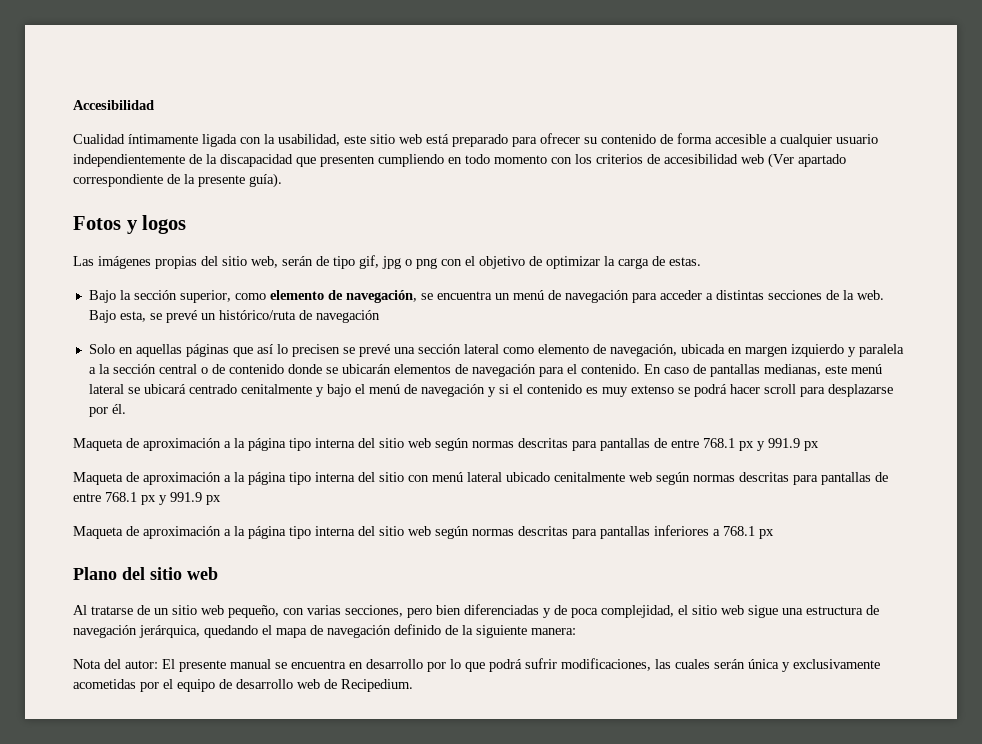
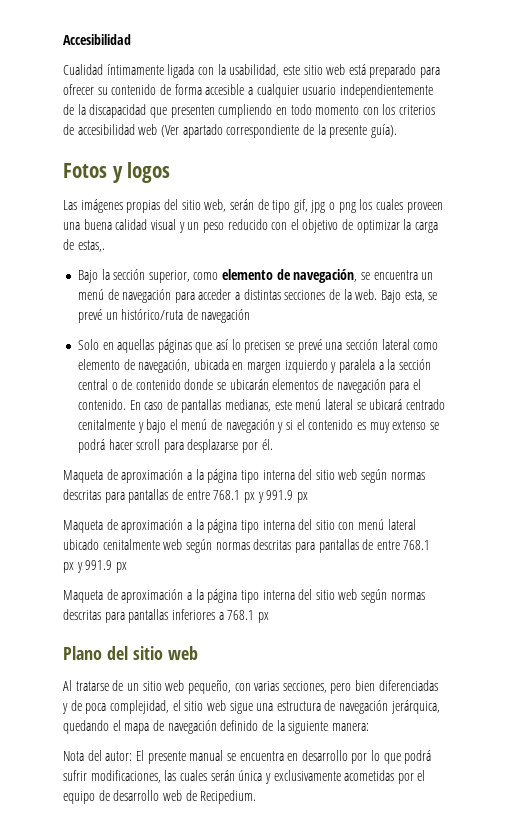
(437, 263) none -> [359,199,443,213] [63,219,268,233] los cuales proveen una buena calidad visual y un peso reducido
[669,257,701,266] estas. -> [77,240,105,252] estas,.

